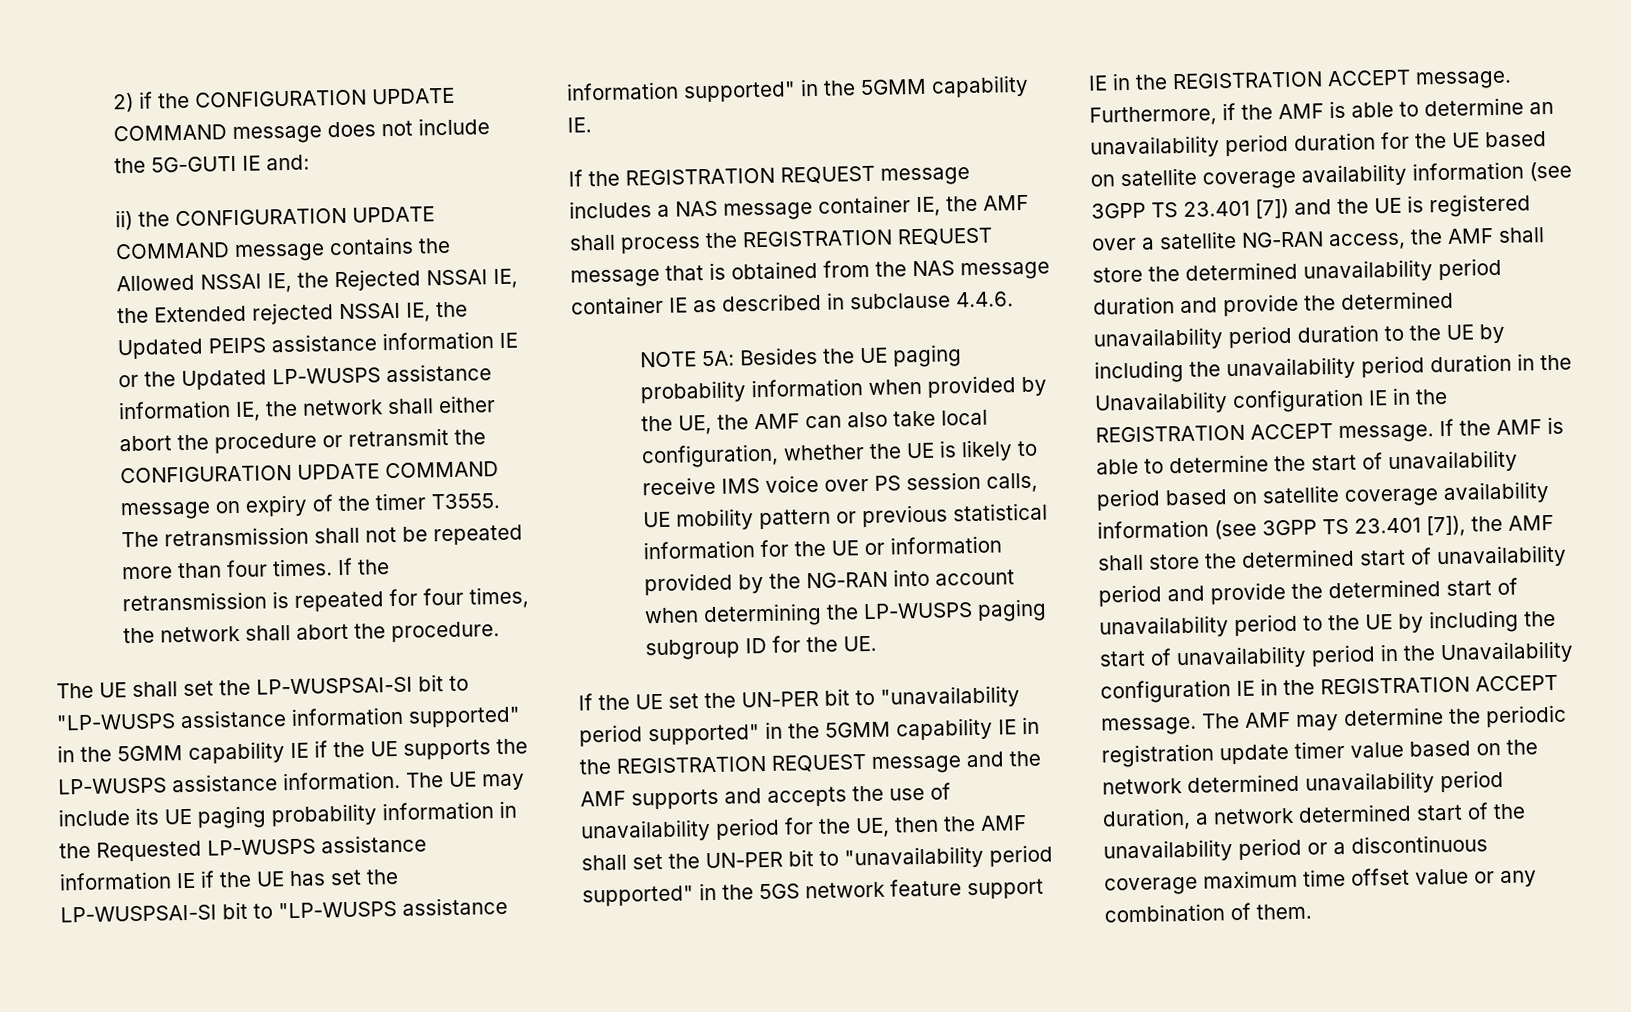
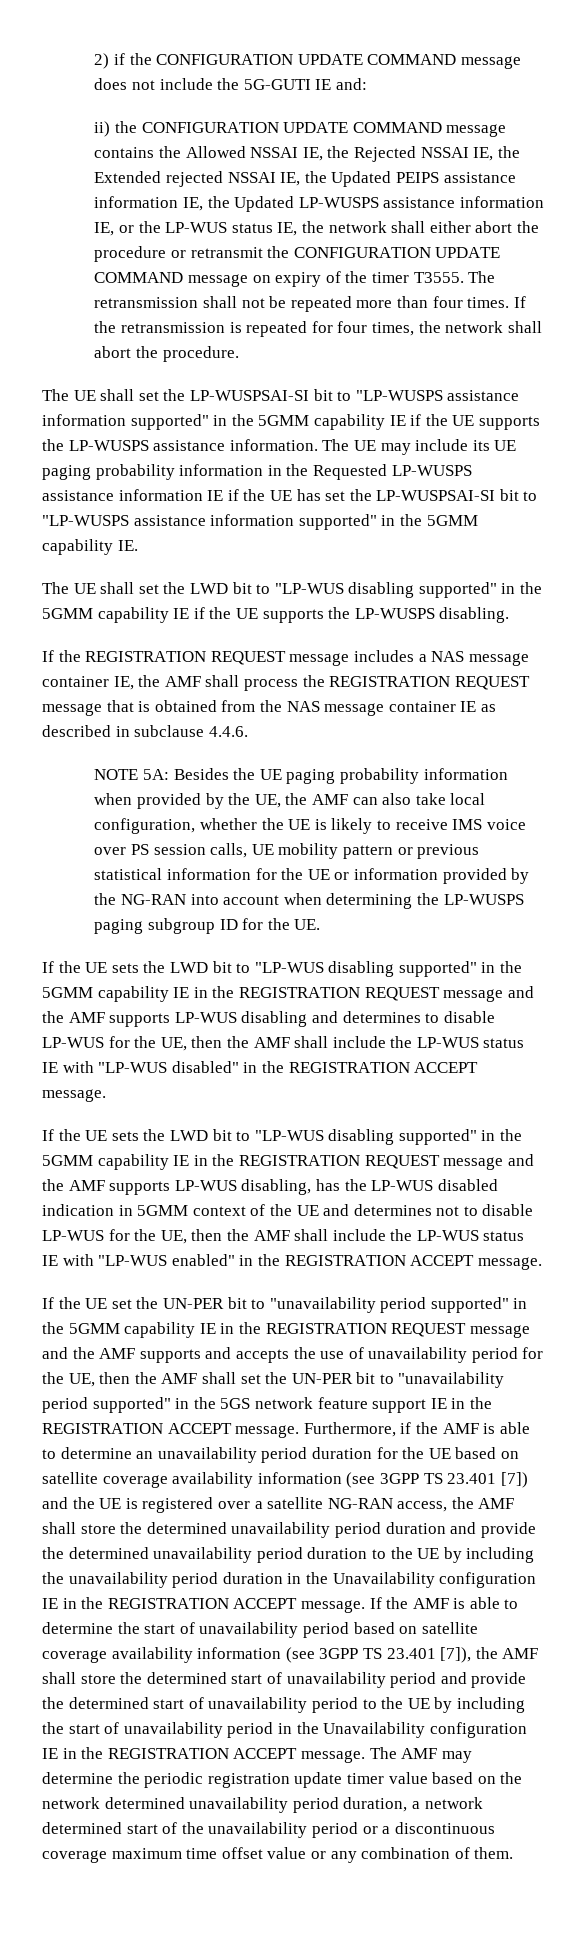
[499,332,519,348] [118,374,140,388] IE or -> [183,197,204,211] IE,
(262, 411) none -> [119,221,298,236] or the LP-WUS status IE,
(592, 125) none -> [42,582,543,598] [42,607,510,623] // The UE shall set the LWD bit to "LP-WUS disabling supported" in the 5GMM capability IE if the UE supports the LP-WUSPS disabling.
(878, 643) none -> [42,961,523,977] [42,986,534,1002] [42,1011,495,1027] [42,1036,525,1051] [42,1061,479,1073] [42,1089,106,1102] [42,1129,523,1145] [42,1154,534,1170] [42,1179,498,1195] [42,1204,534,1216] [42,1229,525,1244] [42,1254,542,1270] // If the UE sets the LWD bit to "LP-WUS disabling supported" in the 5GMM capability IE in the REGISTRATION REQUEST message and the AMF supports LP-WUS disabling and determines to disable LP-WUS for the UE, then the AMF shall include the LP-WUS status IE with "LP-WUS disabled" in the REGISTRATION ACCEPT message. // If the UE sets the LWD bit to "LP-WUS disabling supported" in the 5GMM capability IE in the REGISTRATION REQUEST message and the AMF supports LP-WUS disabling, has the LP-WUS disabled indication in 5GMM context of the UE and determines not to disable LP-WUS for the UE, then the AMF shall include the LP-WUS status IE with "LP-WUS enabled" in the REGISTRATION ACCEPT message.

